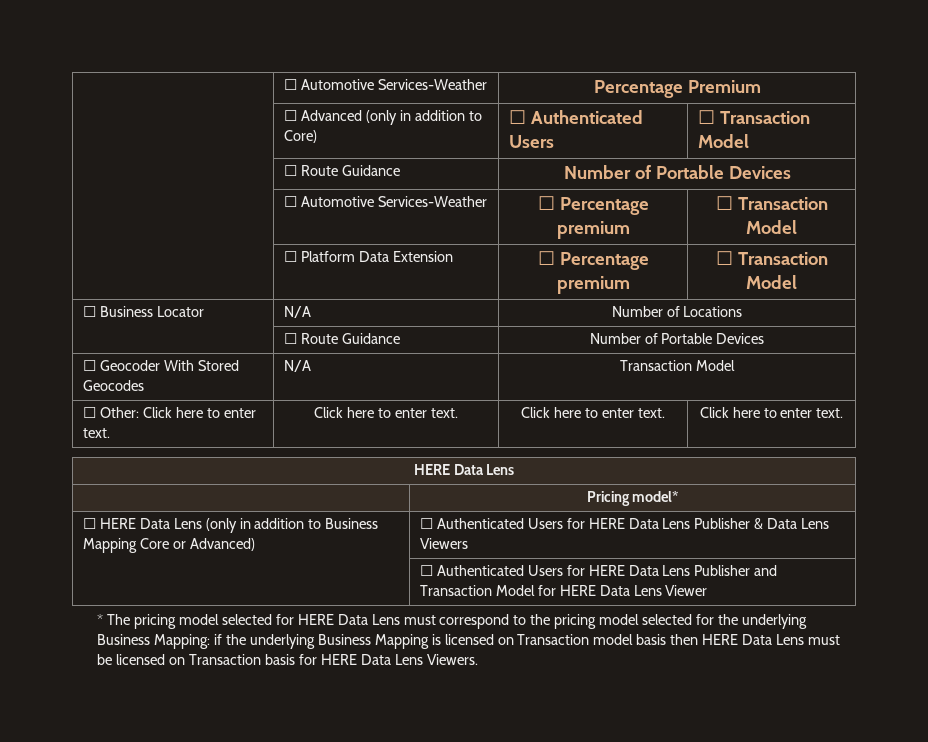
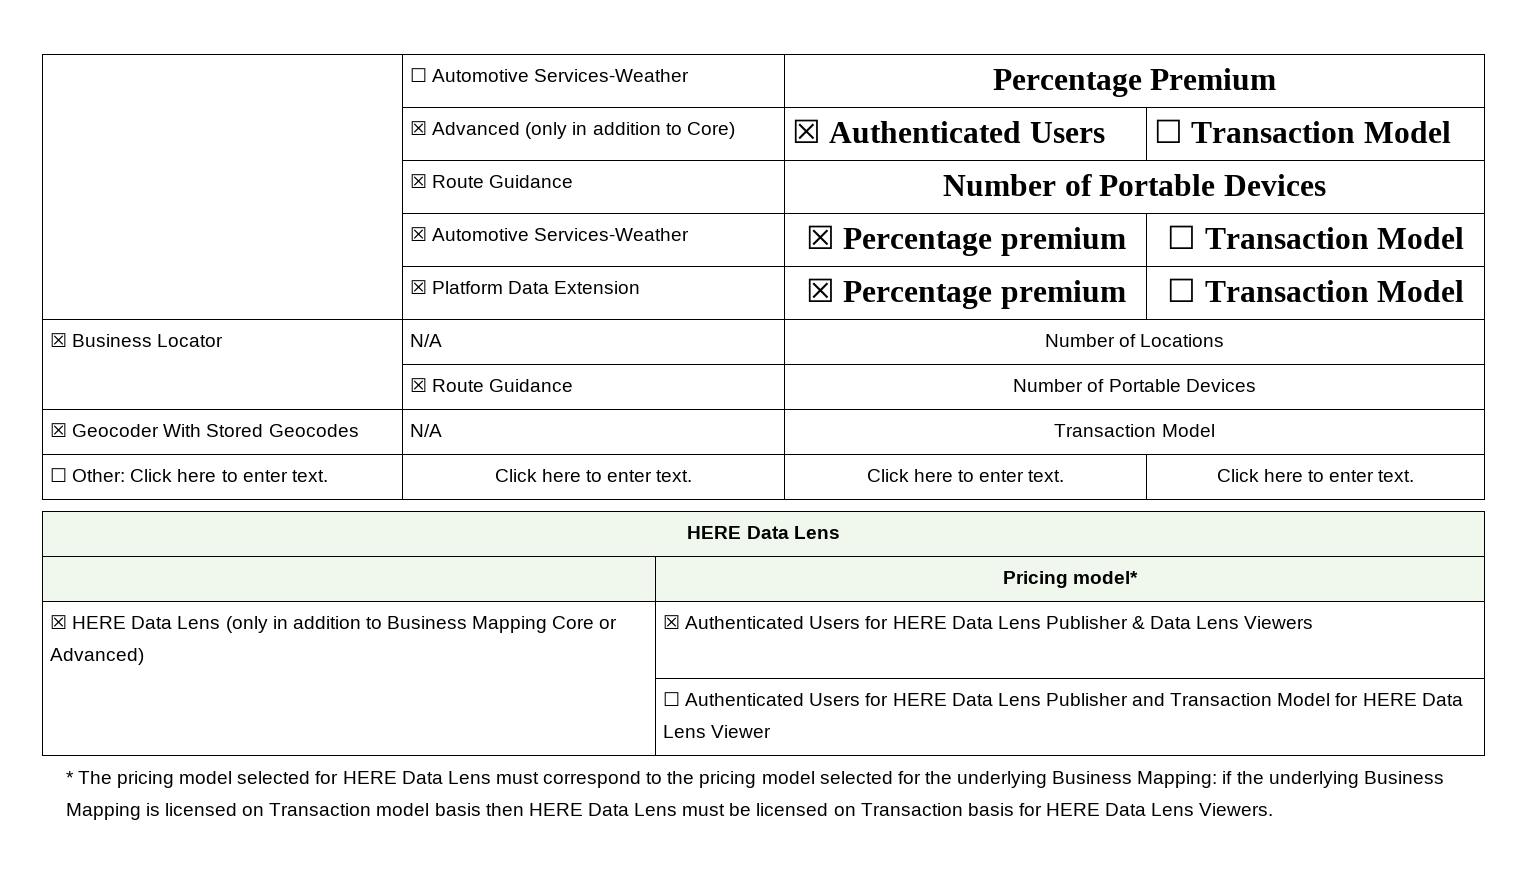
[283,110,297,121] ☐ -> [409,121,427,135] ☒
[508,110,526,124] ☐ -> [791,119,821,143] ☒
[283,165,297,176] ☐ -> [409,174,427,188] ☒
[283,196,487,207] [537,196,555,210] ☐ Automotive Services-Weather | ☐ -> [409,227,690,241] [805,225,835,249] ☒ Automotive Services-Weather | ☒
[283,251,297,262] ☐ -> [409,280,427,294] ☒
[537,251,649,270] [556,276,630,294] [715,251,828,265] [746,275,797,289] [82,306,96,317] ☐ Percentage premium | ☐ Transaction Model // ☐ -> [805,278,1126,309] [1166,278,1465,302] [49,333,67,347] ☒ Percentage premium | ☐ Transaction Model // ☒
[283,333,400,344] [589,333,765,344] [82,360,96,371] ☐ Route Guidance | Number of Portable Devices // ☐ -> [409,378,574,392] [1013,379,1256,392] [49,423,67,437] ☒ Route Guidance | Number of Portable Devices // ☒
[82,518,96,529] ☐ -> [49,615,67,629] ☒
[419,518,433,529] ☐ -> [662,615,680,629] ☒

